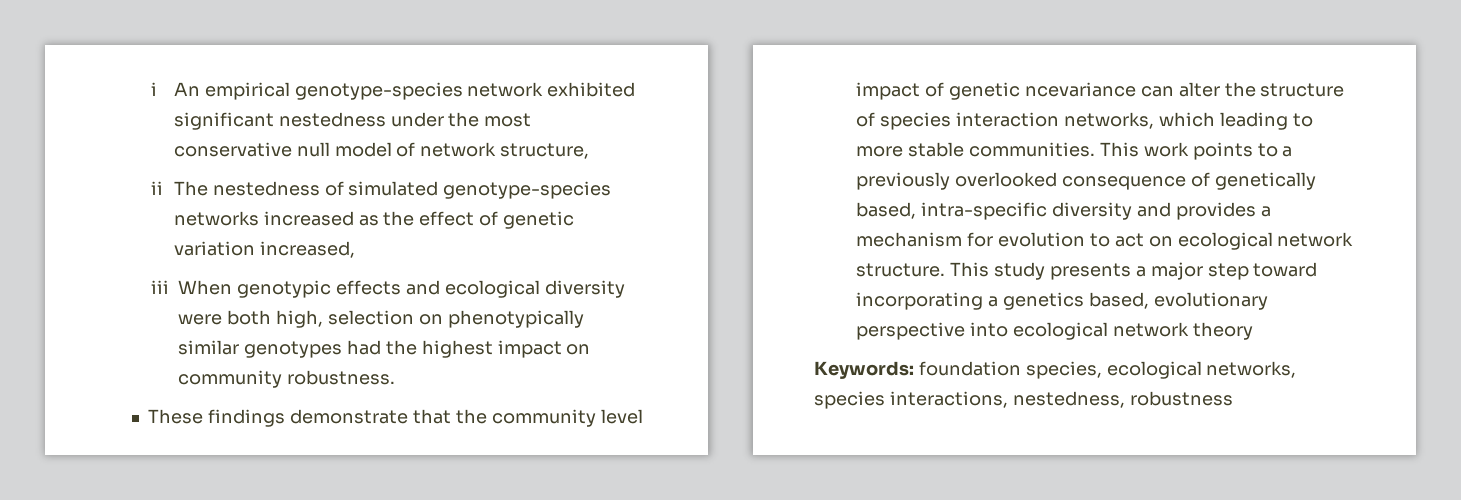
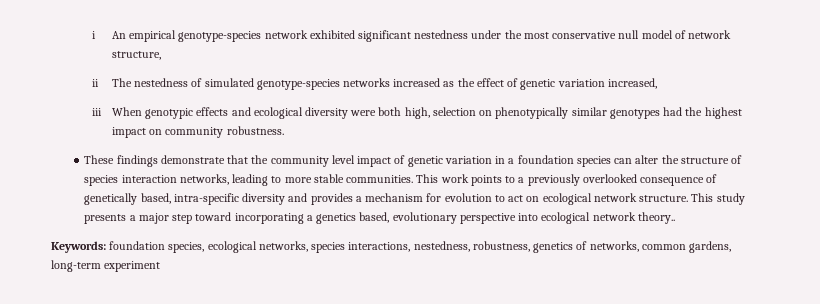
[1024,82,1136,97] ncevariance -> [444,155,611,167] variation in a foundation species
[1158,112,1215,127] which -> (229, 179) none
[1192,322,1253,340] theory -> [637,212,675,224] theory..
[1129,391,1233,406] robustness -> [472,241,732,253] [51,260,161,272] robustness, genetics of networks, common gardens, long-term experiment

